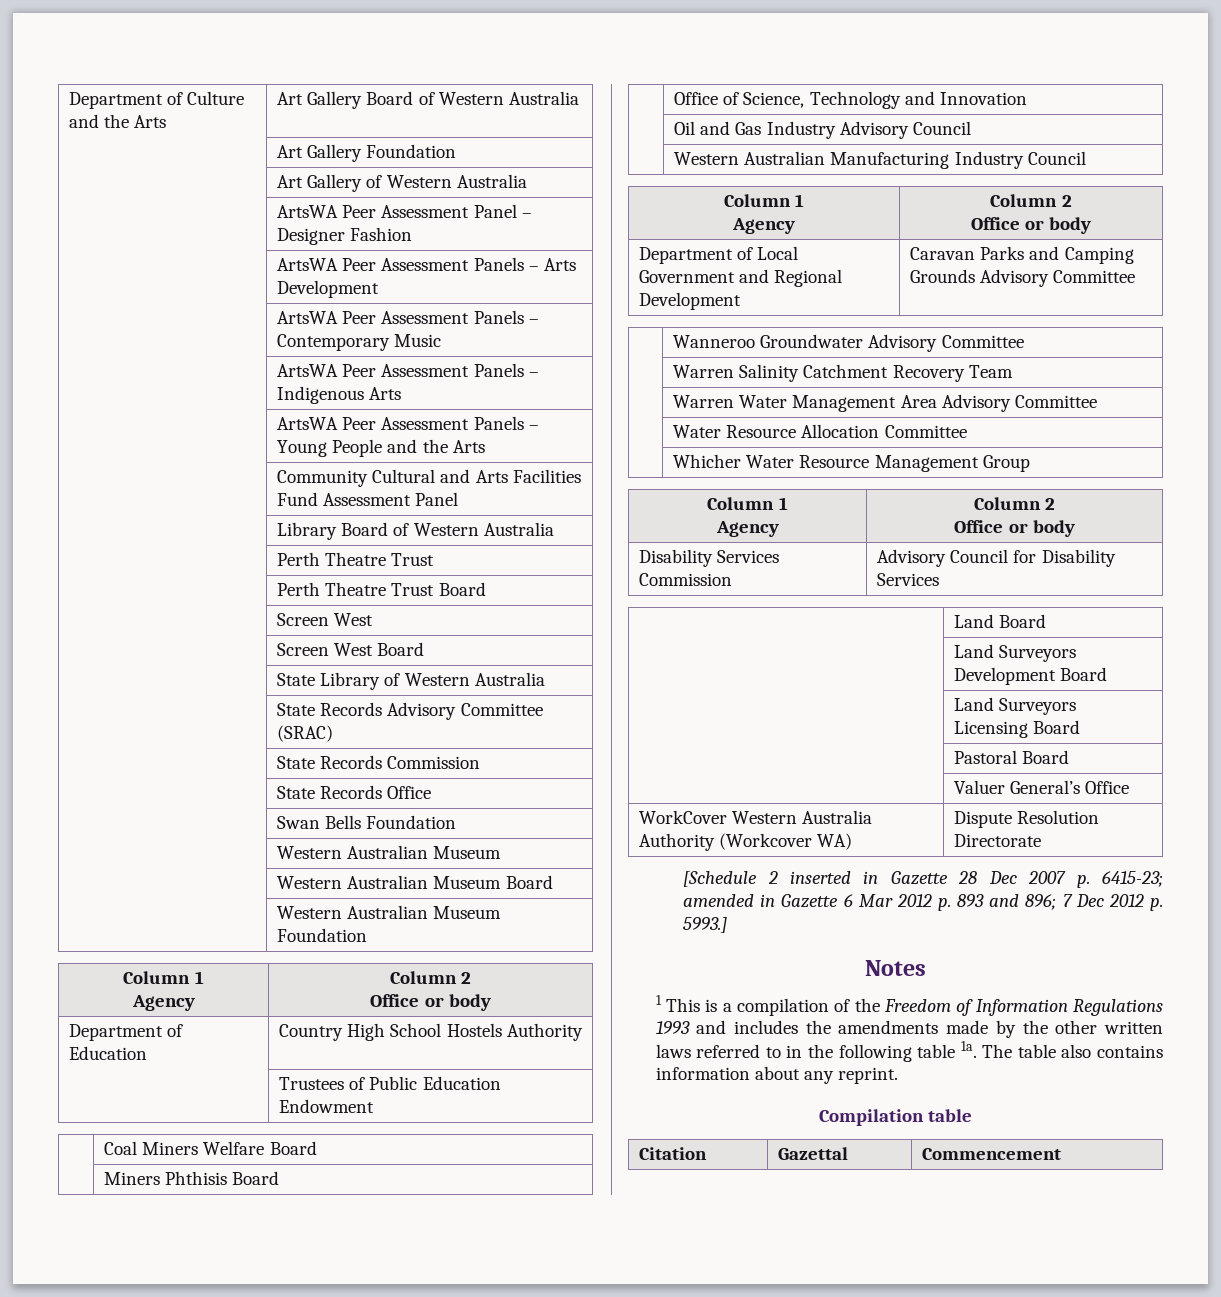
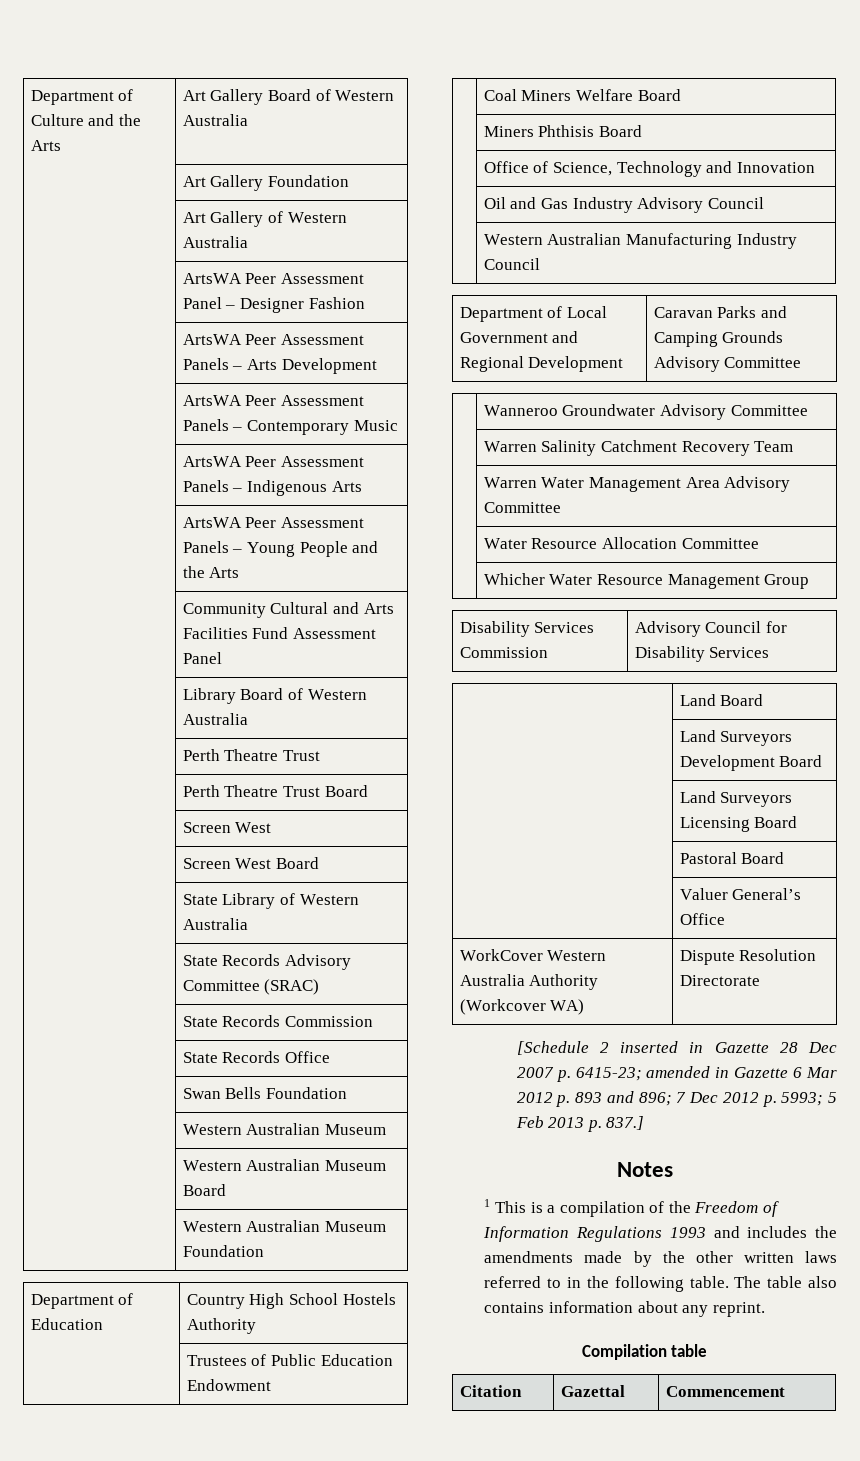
[123,971,204,984] [131,995,195,1011] [389,971,472,984] [370,994,491,1011] // Column 1 // Agency | Column 2 // Office or body -> (264, 1251) none
[723,194,805,207] [732,218,795,234] [990,194,1072,207] [970,217,1092,234] // Column 1 // Agency | Column 2 // Office or body -> (540, 264) none
[707,497,788,510] [715,521,779,537] [973,497,1056,510] [954,520,1075,537] // Column 1 // Agency | Column 2 // Office or body -> (810, 581) none
[683,917,728,933] 5993.] -> [781,1092,837,1106] [515,1116,645,1132] 5993; 5 Feb 2013 p. 837.]
[917,1041,977,1058] table 1a. -> [689,1276,729,1288] table.

